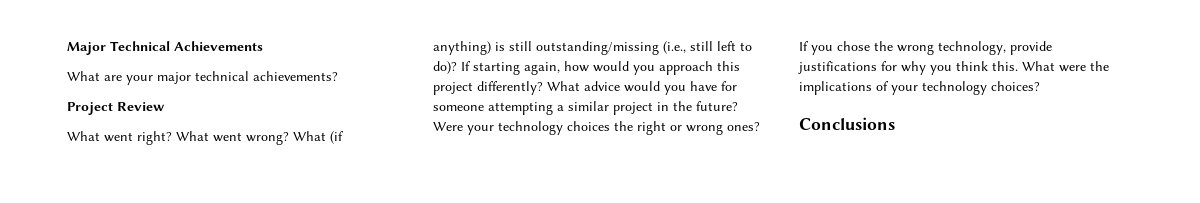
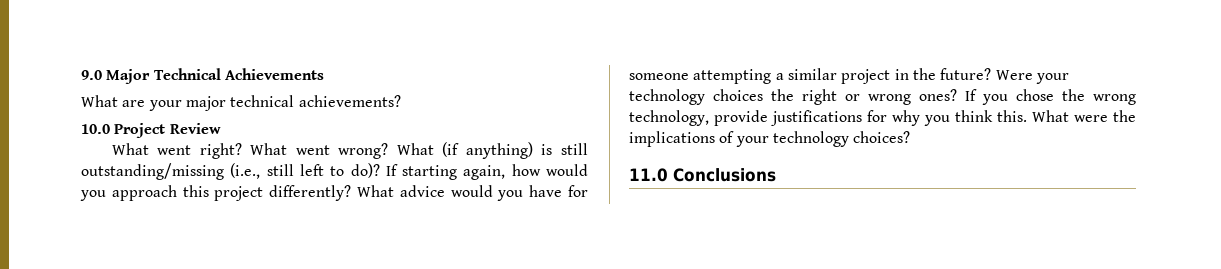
(67, 48) none -> [81,70,102,80] 9.0
(338, 76) none -> [81,124,110,134] 10.0
(1040, 86) none -> [629,168,668,182] 11.0

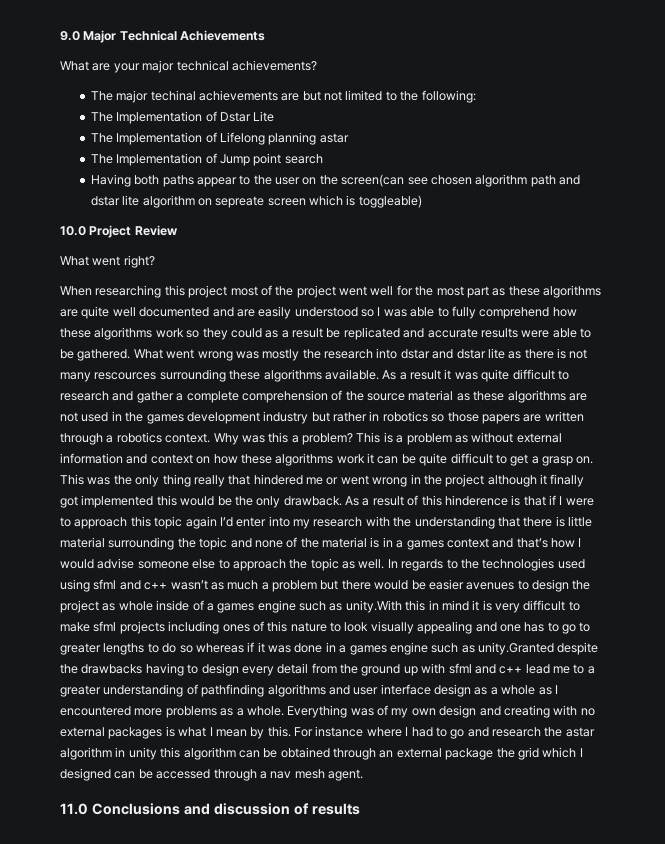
(401, 101) none -> [90,90,476,103] [90,111,275,124] [90,132,349,145] [90,153,323,166] [90,174,581,187] [90,195,422,208] // The major techinal achievements are but not limited to the following: // The Implementation of Dstar Lite // The Implementation of Lifelong planning astar // The Implementation of Jump point search // Having both paths appear to the user on the screen(can see chosen algorithm path and dstar lite algorithm on sepreate screen which is toggleable)
[250,142,588,159] [81,163,589,180] [80,185,589,201] [629,68,1069,84] [629,89,1136,105] [629,110,1136,126] [629,131,911,147] [629,168,776,182] What went wrong? What (if anything) is still outstanding/missing (i.e., still left to do)? If starting again, how would you approach this project differently? What advice would you have for someone attempting a similar project in the future? Were your technology choices the right or wrong ones? If you chose the wrong technology, provide justifications for why you think this. What were the implications of your technology choices? // 11.0 Conclusions -> [60,285,601,298] [60,306,577,319] [60,327,591,340] [60,348,588,361] [60,369,569,382] [60,390,587,403] [60,411,584,424] [60,432,562,445] [60,453,594,466] [60,474,585,487] [60,495,594,508] [60,516,592,529] [60,537,582,550] [60,558,585,571] [60,579,591,592] [60,600,580,613] [60,621,591,634] [60,642,599,655] [60,663,595,676] [60,684,558,697] [60,705,595,718] [60,726,595,739] [60,747,583,760] [60,768,363,781] [60,803,360,815] // When researching this project most of the project went well for the most part as these algorithms are quite well documented and are easily understood so I was able to fully comprehend how these algorithms work so they could as a result be replicated and accurate results were able to be gathered. What went wrong was mostly the research into dstar and dstar lite as there is not many rescources surrounding these algorithms available. As a result it was quite difficult to research and gather a complete comprehension of the source material as these algorithms are not used in the games development industry but rather in robotics so those papers are written through a robotics context. Why was this a problem? This is a problem as without external information and context on how these algorithms work it can be quite difficult to get a grasp on. This was the only thing really that hindered me or went wrong in the project although it finally got implemented this would be the only drawback. As a result of this hinderence is that if I were to approach this topic again I’d enter into my research with the understanding that there is little material surrounding the topic and none of the material is in a games context and that’s how I would advise someone else to approach the topic as well. In regards to the technologies used using sfml and c++ wasn’t as much a problem but there would be easier avenues to design the project as whole inside of a games engine such as unity.With this in mind it is very difficult to make sfml projects including ones of this nature to look visually appealing and one has to go to greater lengths to do so whereas if it was done in a games engine such as unity.Granted despite the drawbacks having to design every detail from the ground up with sfml and c++ lead me to a greater understanding of pathfinding algorithms and user interface design as a whole as I encountered more problems as a whole. Everything was of my own design and creating with no external packages is what I mean by this. For instance where I had to go and research the astar algorithm in unity this algorithm can be obtained through an external package the grid which I designed can be accessed through a nav mesh agent. // 11.0 Conclusions and discussion of results

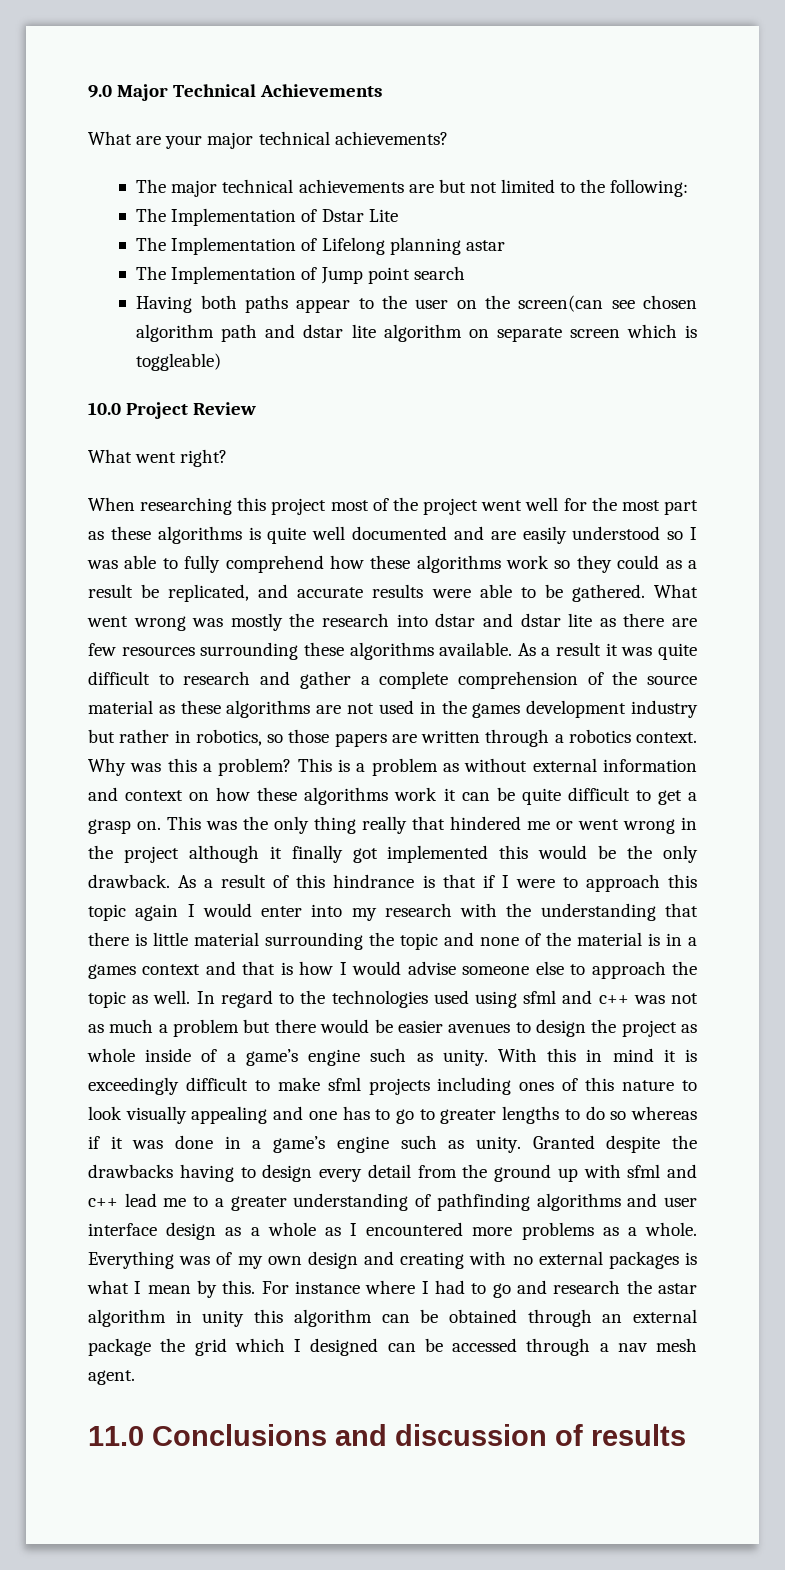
[150,90,196,101] techinal -> [222,179,294,193] technical
[215,196,265,208] sepreate -> [496,327,562,342] separate
[60,309,78,317] are -> [248,527,261,540] is
[343,327,400,340] replicated -> [168,584,250,602] replicated,
[557,348,588,359] [60,372,157,382] is not many rescources -> [671,618,697,627] [88,643,195,656] are few resources
[382,411,428,422] robotics -> [195,729,262,746] robotics,
[444,495,508,506] hinderence -> [333,874,415,888] hindrance
[219,517,233,527] I’d -> [187,903,252,917] I would
[516,538,548,548] that’s -> [242,961,293,975] that is
[401,559,444,571] regards -> [220,990,273,1008] regard
[170,580,208,590] wasn’t -> [633,993,698,1004] was not
[217,600,402,613] games engine such as unity.With -> [245,1048,537,1066] game’s engine such as unity. With
[495,603,520,613] very -> [88,1077,179,1095] exceedingly
[349,642,554,655] games engine such as unity.Granted -> [273,1135,595,1153] game’s engine such as unity. Granted

